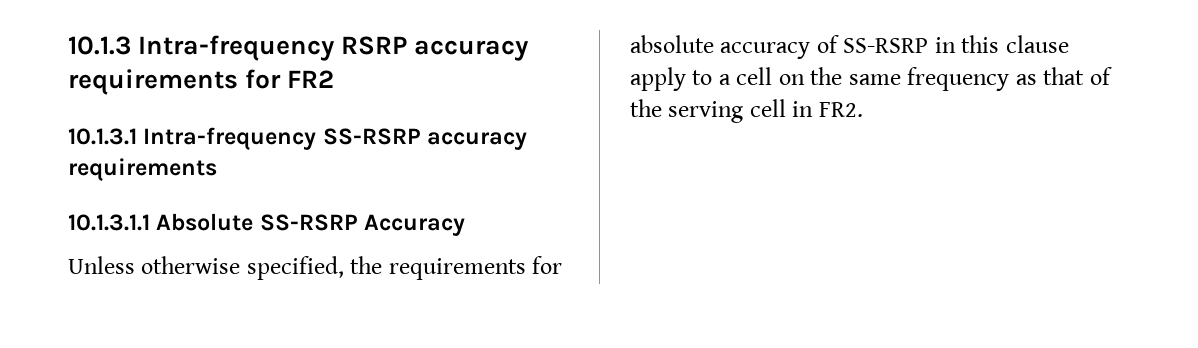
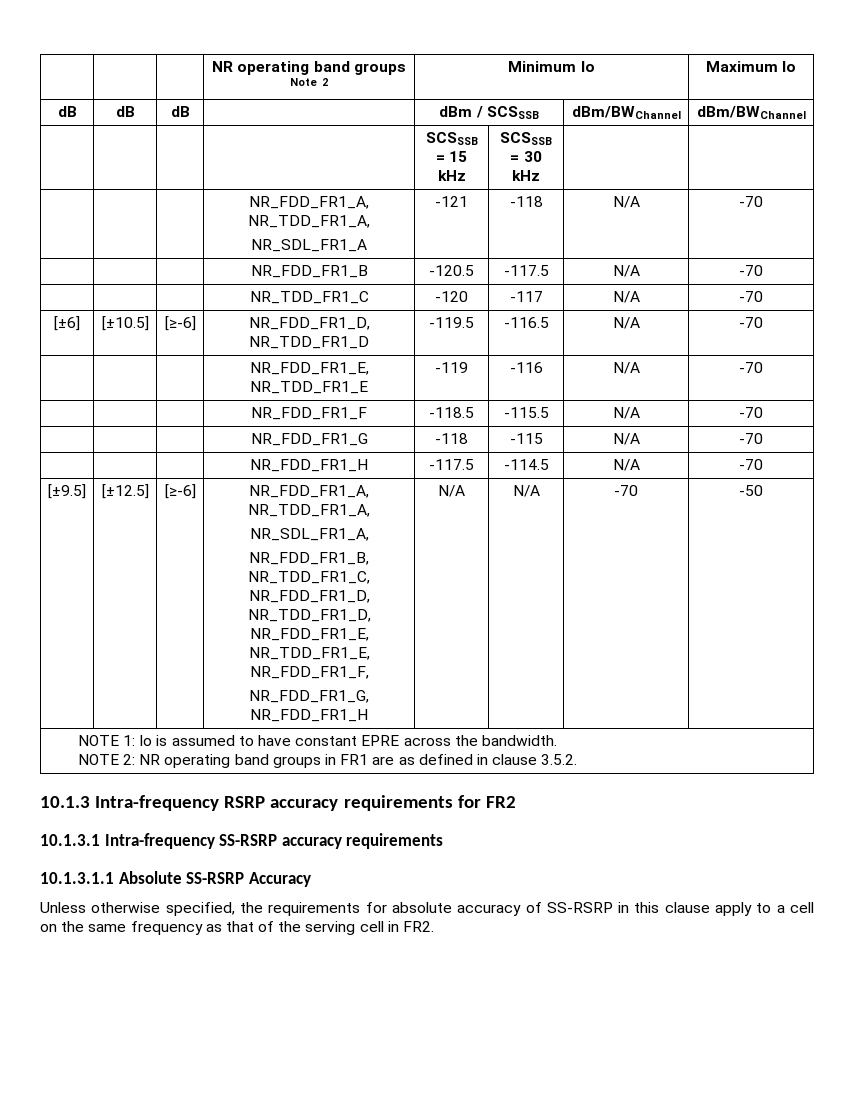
(68, 45) none -> [212,61,406,75] [290,78,328,86] [508,61,595,72] [705,61,797,72] [57,106,77,117] [115,106,135,117] [170,106,190,117] [439,106,539,119] [571,106,681,119] [696,106,806,119] [425,132,478,145] [435,151,468,162] [437,170,466,181] [500,132,552,145] [510,151,542,162] [512,170,540,181] [249,196,369,209] [248,215,370,228] [251,239,367,252] [435,196,468,207] [509,196,543,207] [612,196,640,208] [739,196,763,207] [250,265,368,278] [429,265,474,276] [503,265,549,276] [612,265,640,277] [739,265,763,276] [249,291,369,304] [435,291,468,302] [509,291,543,302] [612,291,640,303] [739,291,763,302] [54,316,80,331] [101,316,149,331] [164,316,196,331] [248,317,370,330] [249,336,369,349] [429,317,474,328] [503,317,549,328] [612,317,640,329] [739,317,763,328] [249,362,369,375] [250,381,368,394] [435,362,468,373] [509,362,543,373] [612,362,640,374] [739,362,763,373] [251,407,367,420] [429,407,474,418] [503,407,549,418] [612,407,640,419] [739,407,763,418] [250,433,368,446] [435,433,468,444] [509,433,543,444] [612,433,640,445] [739,433,763,444] [250,459,368,472] [429,459,474,470] [503,459,549,470] [612,459,640,471] [739,459,763,470] [48,484,86,499] [101,484,149,499] [164,484,196,499] [249,485,369,498] [248,504,370,517] [249,528,369,541] [249,552,369,565] [248,571,370,584] [248,590,370,603] [247,609,371,622] [249,628,369,641] [248,647,370,660] [249,666,369,679] [249,690,369,703] [250,709,368,722] [438,485,465,497] [512,485,540,497] [614,485,638,496] [739,485,763,496] [77,735,557,746] [77,754,578,768] | | | NR operating band groups Note 2 | Minimum Io | Maximum Io // dB | dB | dB | | dBm / SCSSSB | dBm/BWChannel | dBm/BWChannel // | | | | SCSSSB = 15 kHz | SCSSSB = 30 kHz | | // | | | NR_FDD_FR1_A, NR_TDD_FR1_A, // NR_SDL_FR1_A | -121 | -118 | N/A | -70 // | | | NR_FDD_FR1_B | -120.5 | -117.5 | N/A | -70 // | | | NR_TDD_FR1_C | -120 | -117 | N/A | -70 // [±6] | [±10.5] | [≥-6] | NR_FDD_FR1_D, NR_TDD_FR1_D | -119.5 | -116.5 | N/A | -70 // | | | NR_FDD_FR1_E, NR_TDD_FR1_E | -119 | -116 | N/A | -70 // | | | NR_FDD_FR1_F | -118.5 | -115.5 | N/A | -70 // | | | NR_FDD_FR1_G | -118 | -115 | N/A | -70 // | | | NR_FDD_FR1_H | -117.5 | -114.5 | N/A | -70 // [±9.5] | [±12.5] | [≥-6] | NR_FDD_FR1_A, NR_TDD_FR1_A, // NR_SDL_FR1_A, // NR_FDD_FR1_B, NR_TDD_FR1_C, NR_FDD_FR1_D, NR_TDD_FR1_D, NR_FDD_FR1_E, NR_TDD_FR1_E, NR_FDD_FR1_F, // NR_FDD_FR1_G, NR_FDD_FR1_H | N/A | N/A | -70 | -50 // NOTE 1: Io is assumed to have constant EPRE across the bandwidth. // NOTE 2: NR operating band groups in FR1 are as defined in clause 3.5.2. //

